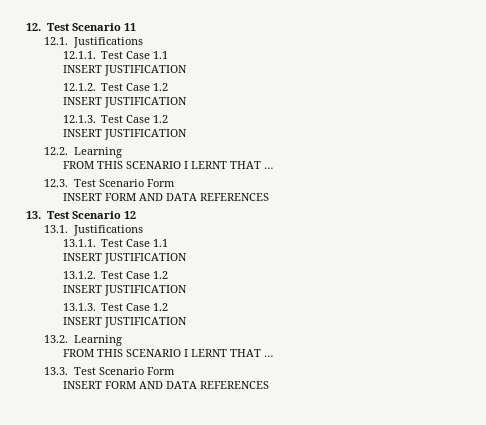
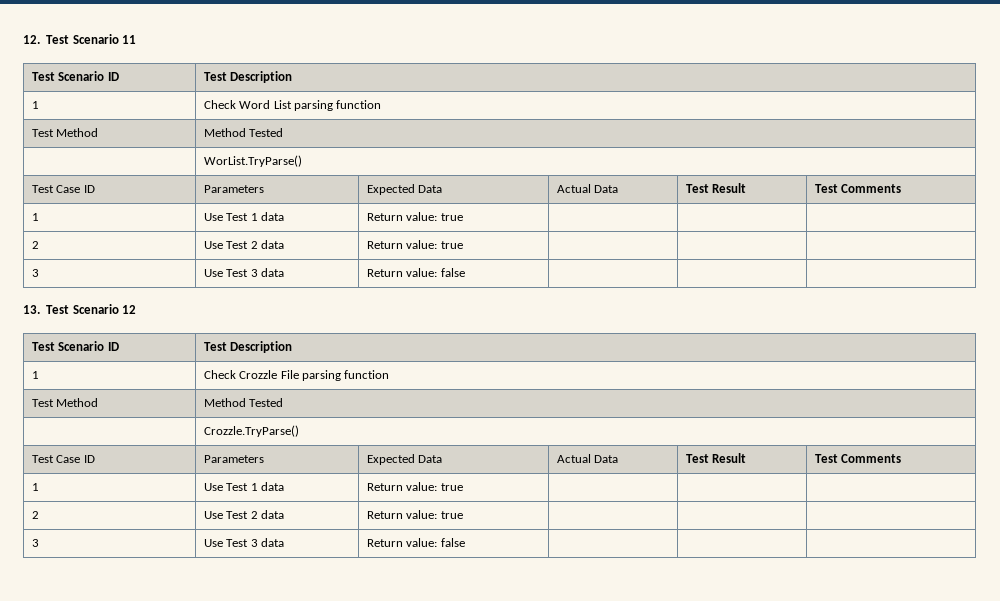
[44,37,143,48] [62,51,169,59] [62,65,187,76] [62,83,169,91] [62,97,187,108] [62,115,169,123] [62,129,187,140] [44,147,122,158] [62,161,273,169] [44,179,175,187] [62,193,269,201] [26,211,136,219] [44,225,143,236] [62,239,169,247] [62,253,187,264] [62,271,169,279] [62,285,187,296] [62,303,169,311] [62,317,187,328] [44,335,122,346] [62,349,273,357] [44,367,175,375] [62,381,269,389] // 12.1. Justifications // 12.1.1. Test Case 1.1 // INSERT JUSTIFICATION // 12.1.2. Test Case 1.2 // INSERT JUSTIFICATION // 12.1.3. Test Case 1.2 // INSERT JUSTIFICATION // 12.2. Learning // FROM THIS SCENARIO I LERNT THAT … // 12.3. Test Scenario Form // INSERT FORM AND DATA REFERENCES // 13. Test Scenario 12 // 13.1. Justifications // 13.1.1. Test Case 1.1 // INSERT JUSTIFICATION // 13.1.2. Test Case 1.2 // INSERT JUSTIFICATION // 13.1.3. Test Case 1.2 // INSERT JUSTIFICATION // 13.2. Learning // FROM THIS SCENARIO I LERNT THAT … // 13.3. Test Scenario Form // INSERT FORM AND DATA REFERENCES -> [31,71,119,81] [203,71,293,83] [31,101,39,109] [203,100,382,111] [31,128,99,137] [203,128,284,137] [203,155,302,167] [31,185,95,193] [203,185,264,193] [366,184,443,195] [556,184,619,193] [685,183,747,193] [814,184,902,193] [31,213,39,221] [203,212,284,221] [366,212,463,221] [31,241,39,249] [203,240,284,249] [366,240,463,249] [31,269,39,277] [203,268,284,277] [366,268,465,277] [23,304,136,314] [31,341,119,351] [203,341,293,353] [31,371,39,379] [203,370,390,381] [31,398,99,407] [203,398,284,407] [203,425,299,437] [31,455,95,463] [203,455,264,463] [366,454,443,465] [556,454,619,463] [685,453,747,463] [814,454,902,463] [31,483,39,491] [203,482,284,491] [366,482,463,491] [31,511,39,519] [203,510,284,519] [366,510,463,519] [31,539,39,547] [203,538,284,547] [366,538,465,547] // Test Scenario ID | Test Description // 1 | Check Word List parsing function // Test Method | Method Tested // | WorList.TryParse() // Test Case ID | Parameters | Expected Data | Actual Data | Test Result | Test Comments // 1 | Use Test 1 data | Return value: true | | | // 2 | Use Test 2 data | Return value: true | | | // 3 | Use Test 3 data | Return value: false | | | // 13. Test Scenario 12 // Test Scenario ID | Test Description // 1 | Check Crozzle File parsing function // Test Method | Method Tested // | Crozzle.TryParse() // Test Case ID | Parameters | Expected Data | Actual Data | Test Result | Test Comments // 1 | Use Test 1 data | Return value: true | | | // 2 | Use Test 2 data | Return value: true | | | // 3 | Use Test 3 data | Return value: false | | |

